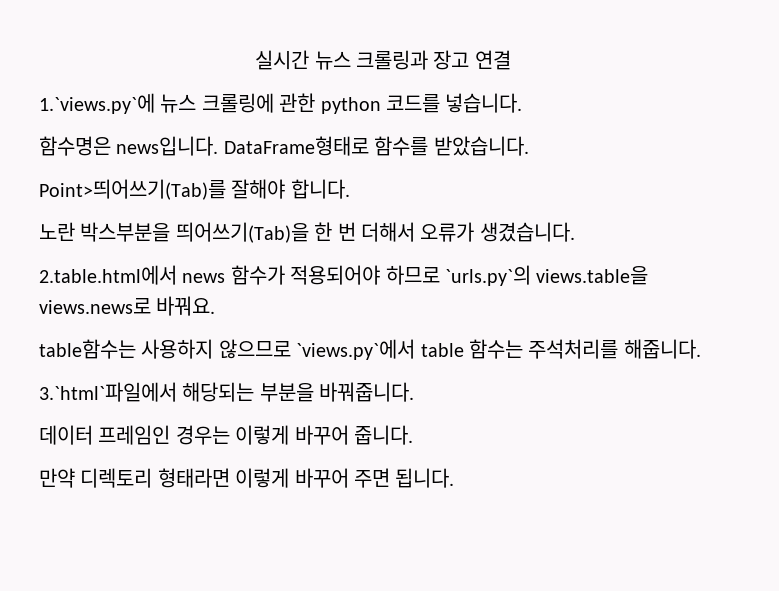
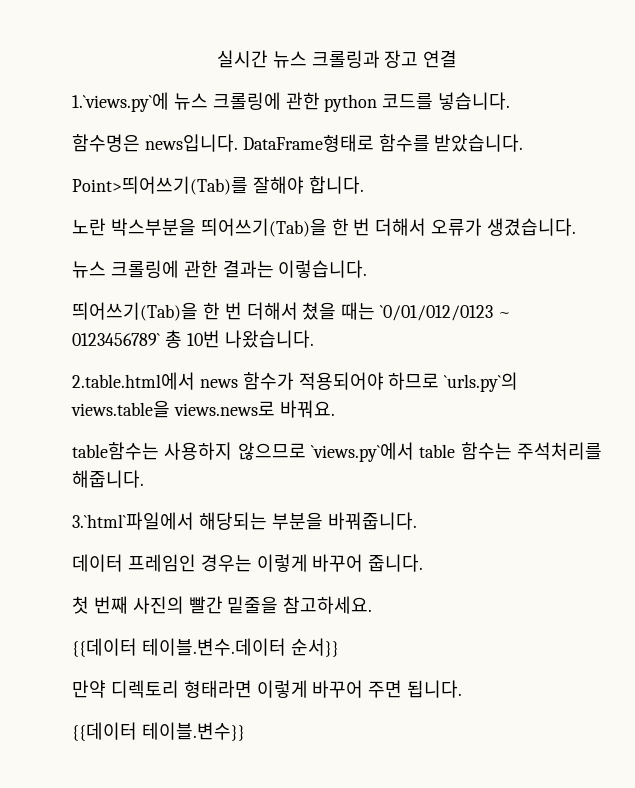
(575, 232) none -> [72,260,368,278] [72,302,512,321] [72,330,314,348] // 뉴스 크롤링에 관한 결과는 이렇습니다. // 띄어쓰기(Tab)을 한 번 더해서 쳤을 때는 `0/01/012/0123 ~ 0123456789` 총 10번 나왔습니다.
(413, 435) none -> [72,596,373,614] [72,638,339,657] // 첫 번째 사진의 빨간 밑줄을 참고하세요. // {{데이터 테이블.변수.데이터 순서}}
(455, 478) none -> [72,722,245,741] // {{데이터 테이블.변수}}

